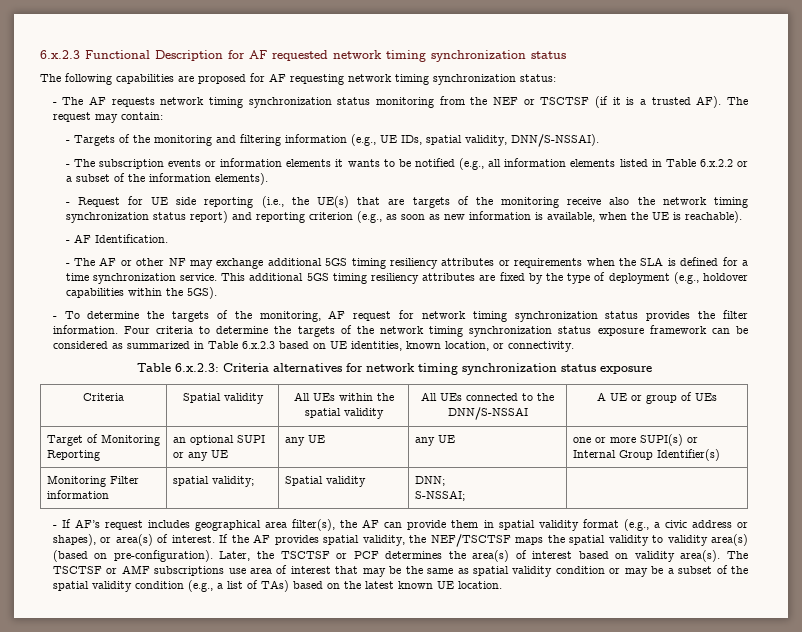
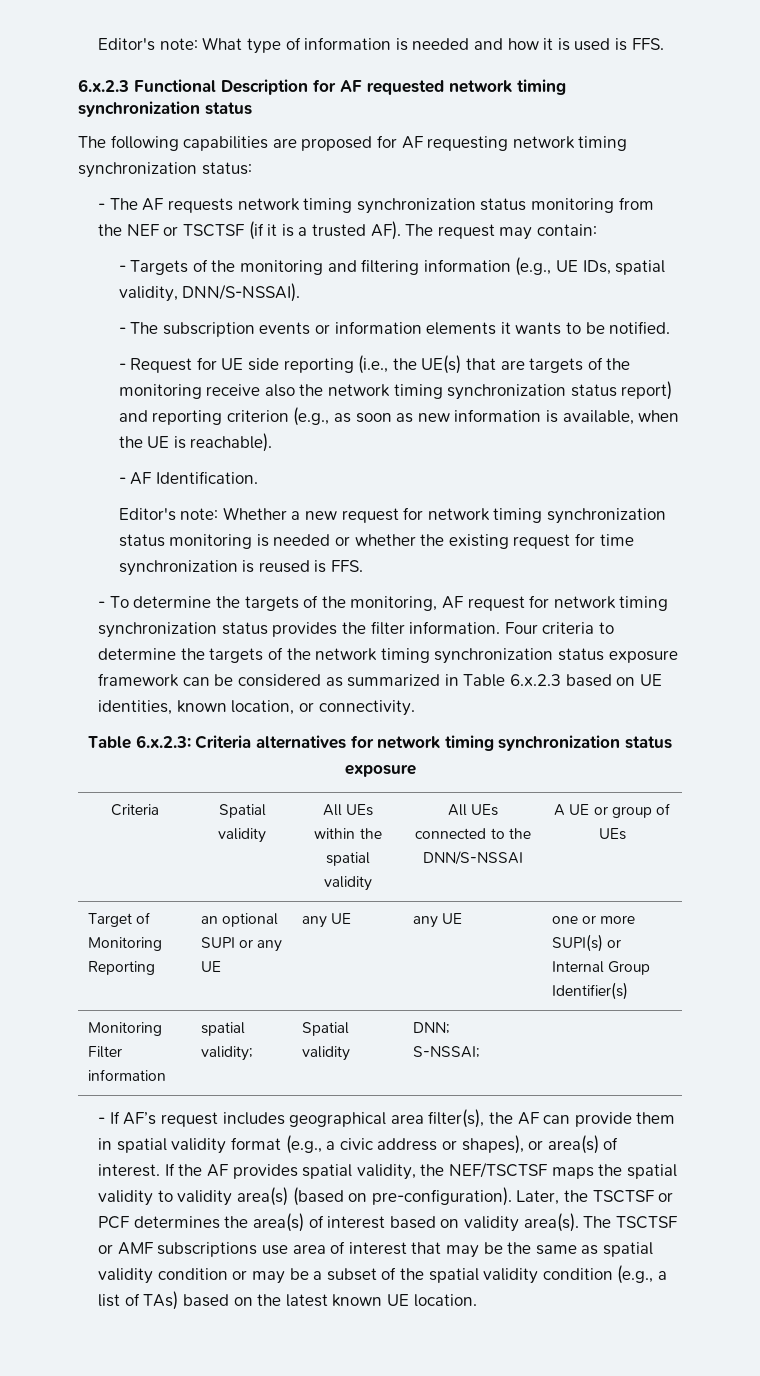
(40, 54) none -> [98,37,664,54] Editor's note: What type of information is needed and how it is used is FFS. //
[414,158,748,170] [65,173,268,185] notified (e.g., all information elements listed in Table 6.x.2.2 or a subset of the information elements). -> [609,321,671,334] notified.
[65,257,748,269] [65,272,748,284] [65,287,217,299] - The AF or other NF may exchange additional 5GS timing resiliency attributes or requirements when the SLA is defined for a time synchronization service. This additional 5GS timing resiliency attributes are fixed by the type of deployment (e.g., holdover capabilities within the 5GS). -> [118,507,666,524] [118,533,634,549] [118,560,363,576] Editor's note: Whether a new request for network timing synchronization status monitoring is needed or whether the existing request for time synchronization is reused is FFS.

